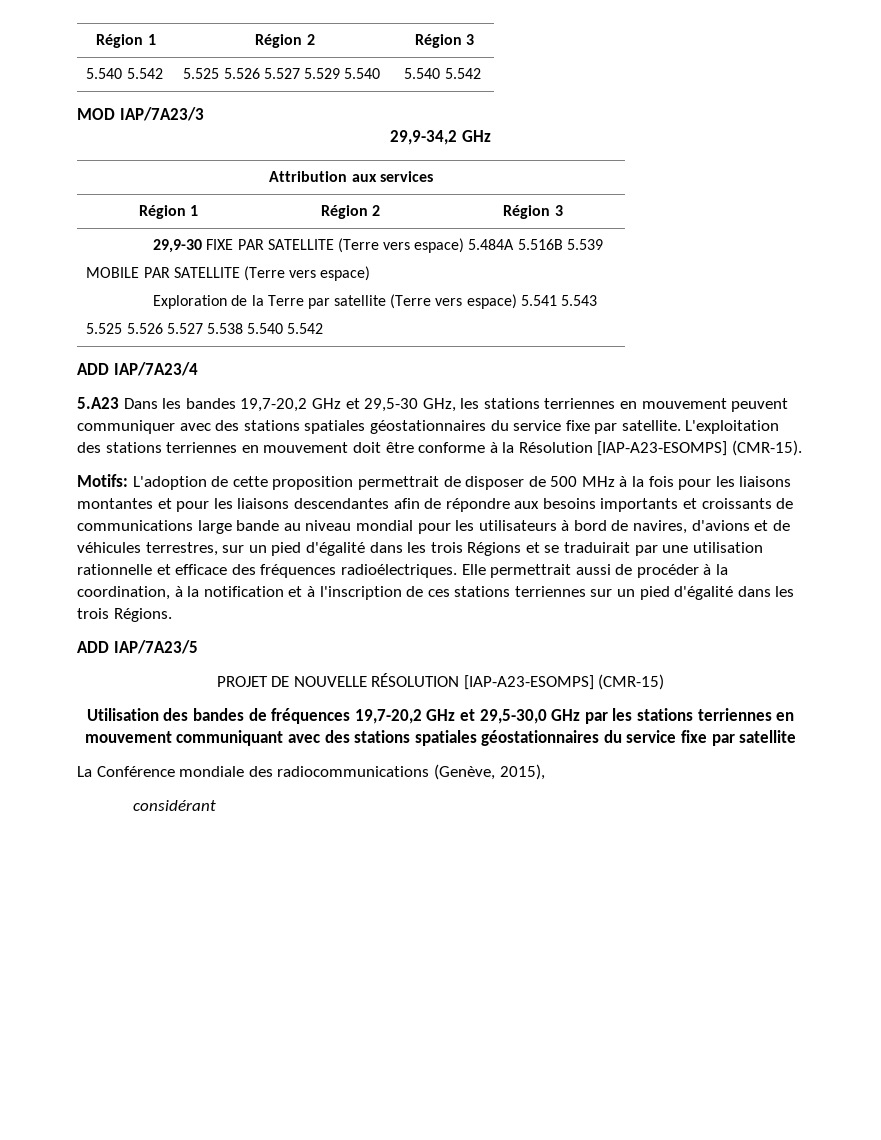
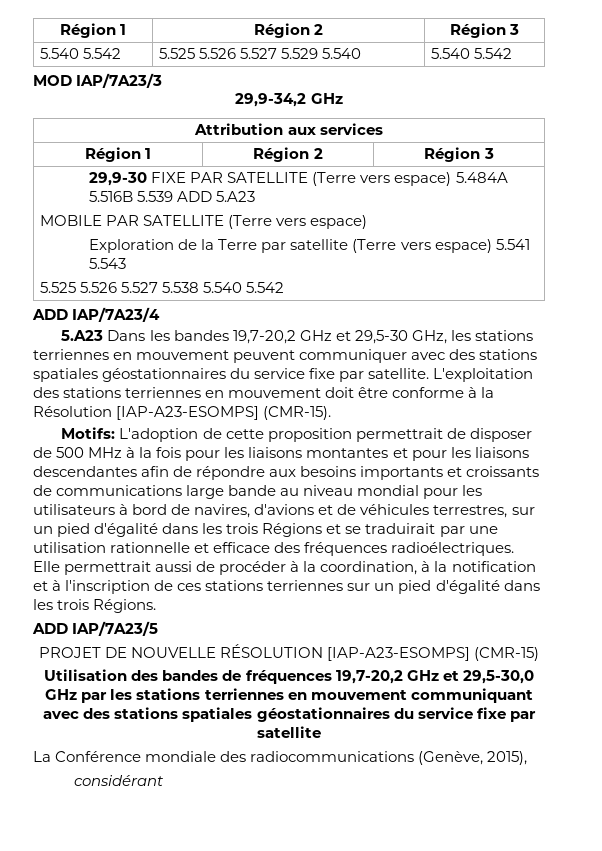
(603, 244) none -> [177,191,256,202] ADD 5.A23

